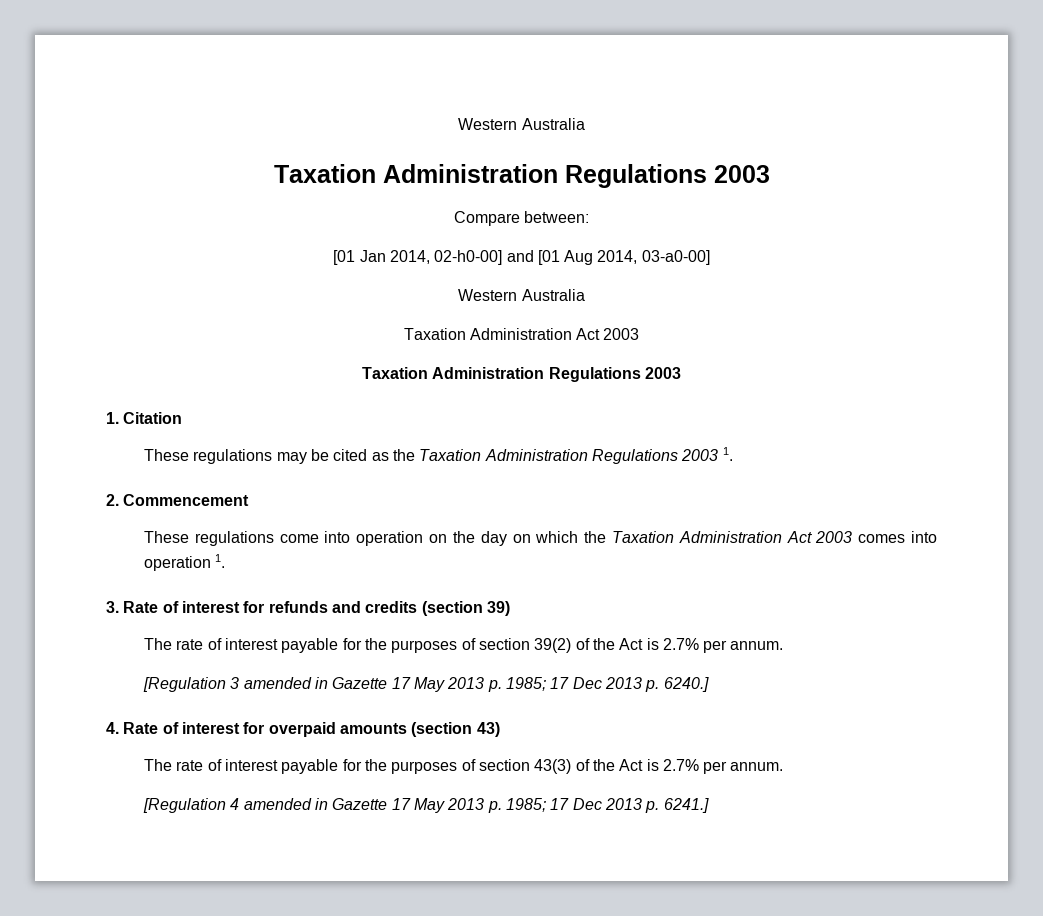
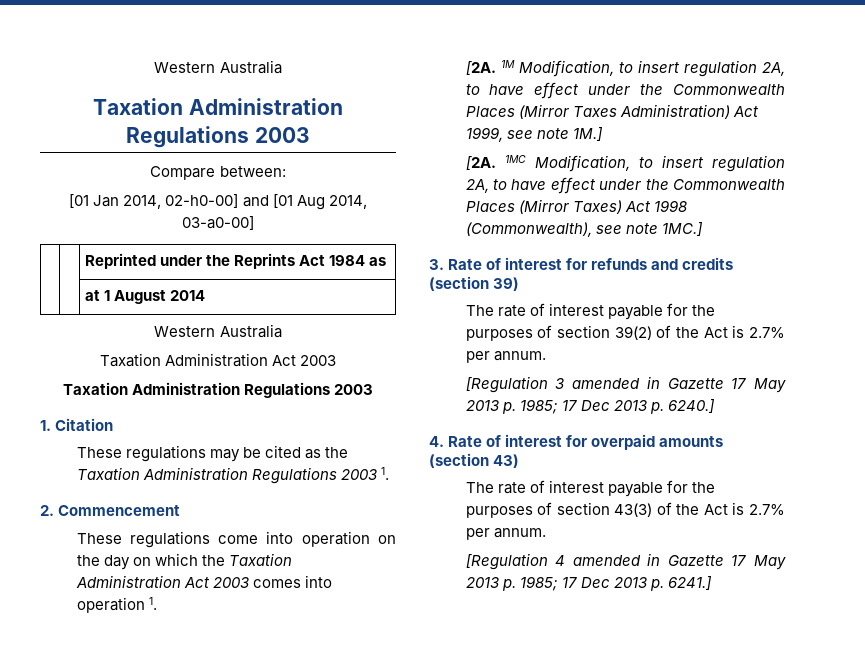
(710, 257) none -> [85,253,387,269] [85,290,206,304] // | | Reprinted under the Reprints Act 1984 as // | | at 1 August 2014
(226, 561) none -> [465,60,785,77] [465,82,785,99] [465,104,759,119] [465,127,603,142] [465,155,785,172] [465,177,785,194] [465,199,687,214] [465,222,703,237] // [2A. 1M Modification, to insert regulation 2A, to have effect under the Commonwealth Places (Mirror Taxes Administration) Act 1999, see note 1M.] // [2A. 1MC Modification, to insert regulation 2A, to have effect under the Commonwealth Places (Mirror Taxes) Act 1998 (Commonwealth), see note 1MC.]

